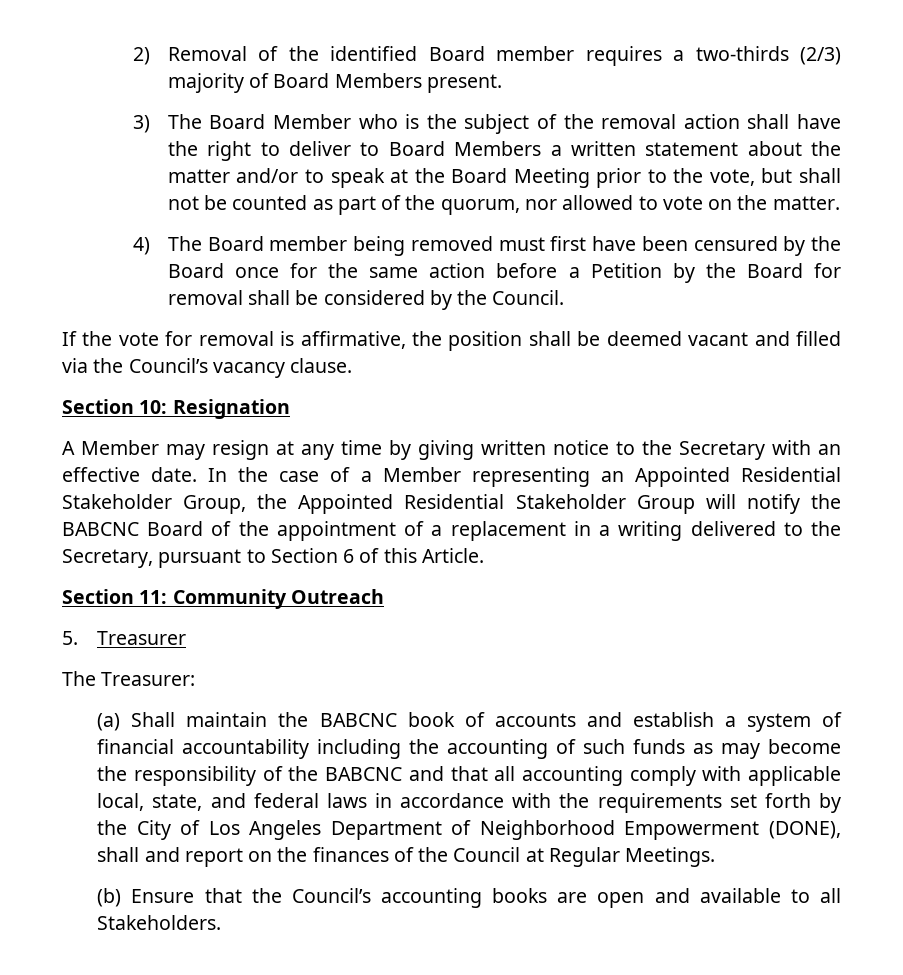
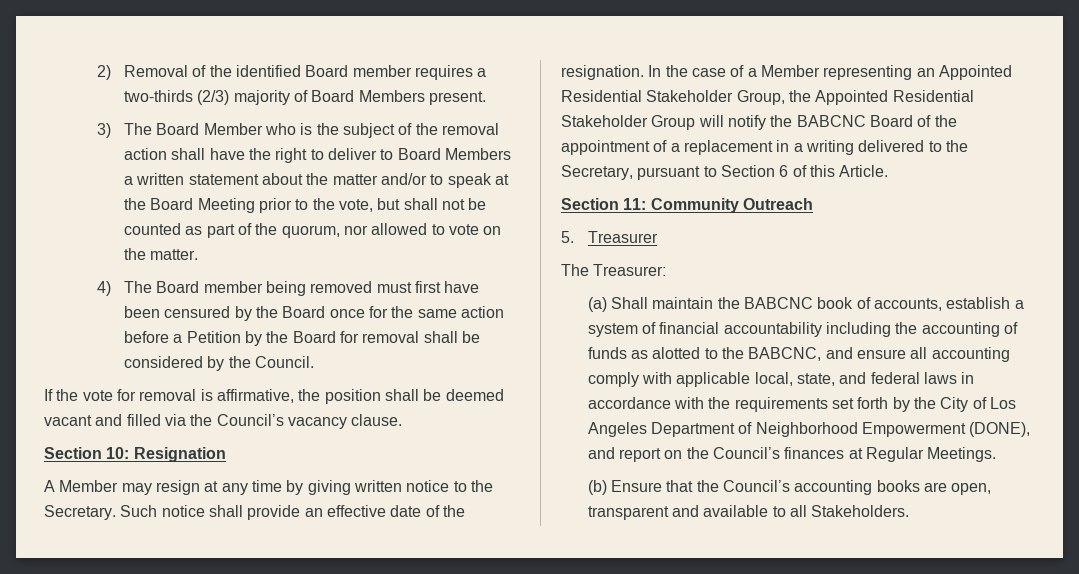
[679,440,841,460] [62,467,198,482] Secretary with an effective date. -> [44,505,465,520] [561,65,644,80] Secretary. Such notice shall provide an effective date of the resignation.
[494,712,622,727] accounts and -> [873,298,942,311] accounts,
[583,739,626,754] such -> (1018, 328) none
[721,739,842,759] [97,766,488,786] may become the responsibility of the BABCNC and that -> [652,347,906,361] alotted to the BABCNC, and ensure
[97,847,140,862] shall -> (1031, 429) none
[312,847,521,862] finances of the Council -> [712,447,845,459] Council’s finances
[597,892,645,908] open -> [951,483,992,495] [587,506,669,520] open, transparent

